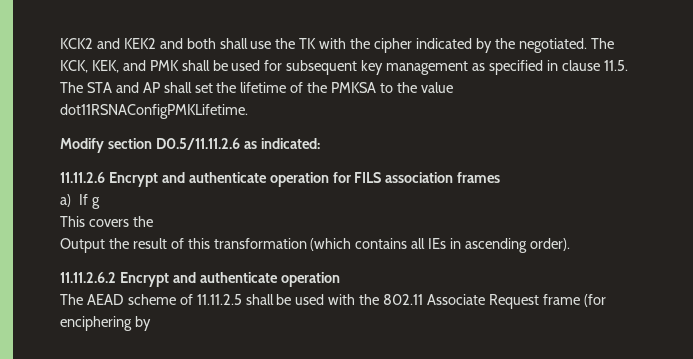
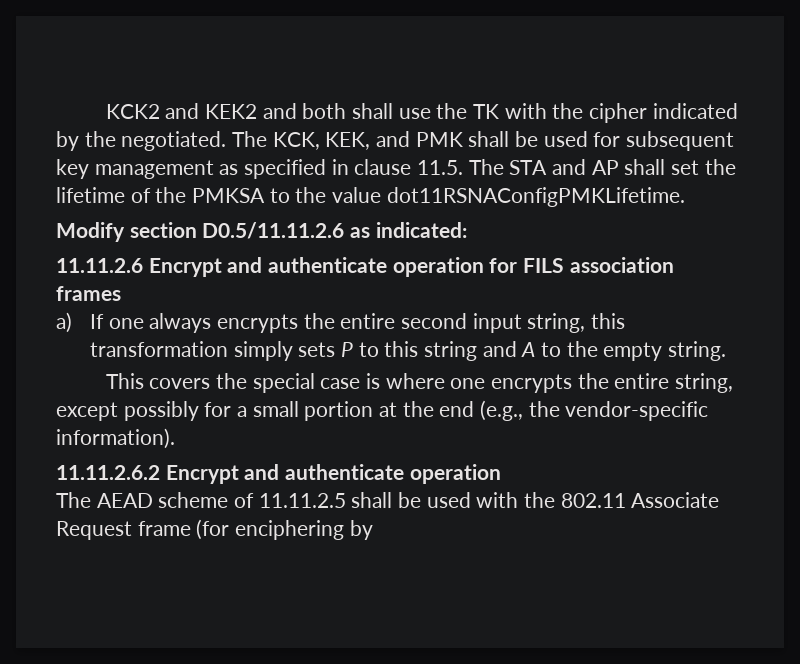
[91,197,100,209] [60,216,153,227] [60,238,570,253] g // This covers the // Output the result of this transformation (which contains all IEs in ascending order). -> [108,313,626,333] [90,341,727,361] [105,373,733,393] [56,400,709,421] [56,428,175,449] one always encrypts the entire second input string, this transformation simply sets P to this string and A to the empty string. // This covers the special case is where one encrypts the entire string, except possibly for a small portion at the end (e.g., the vendor-specific information).

